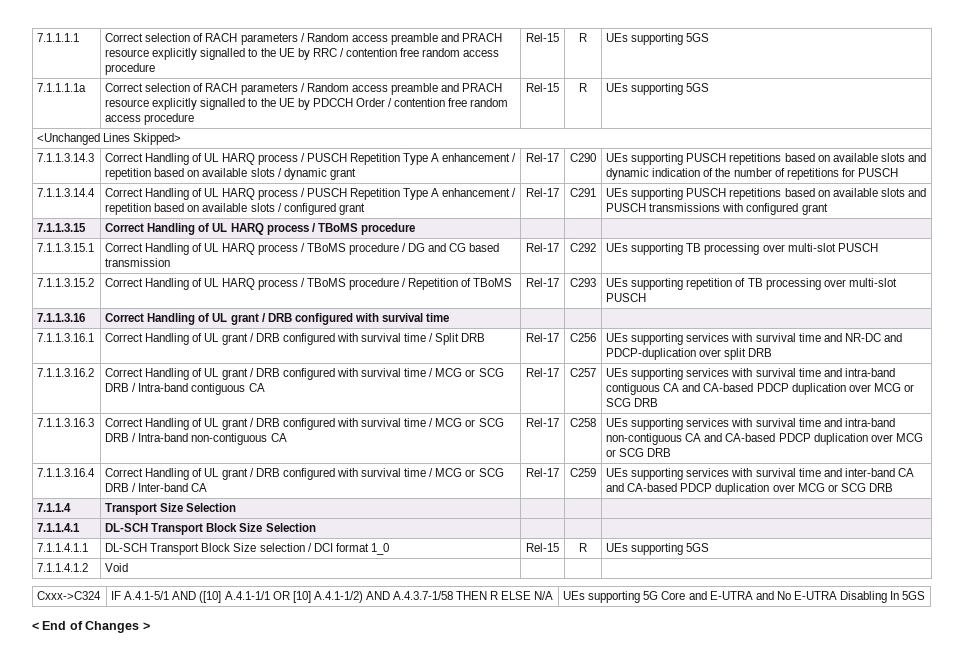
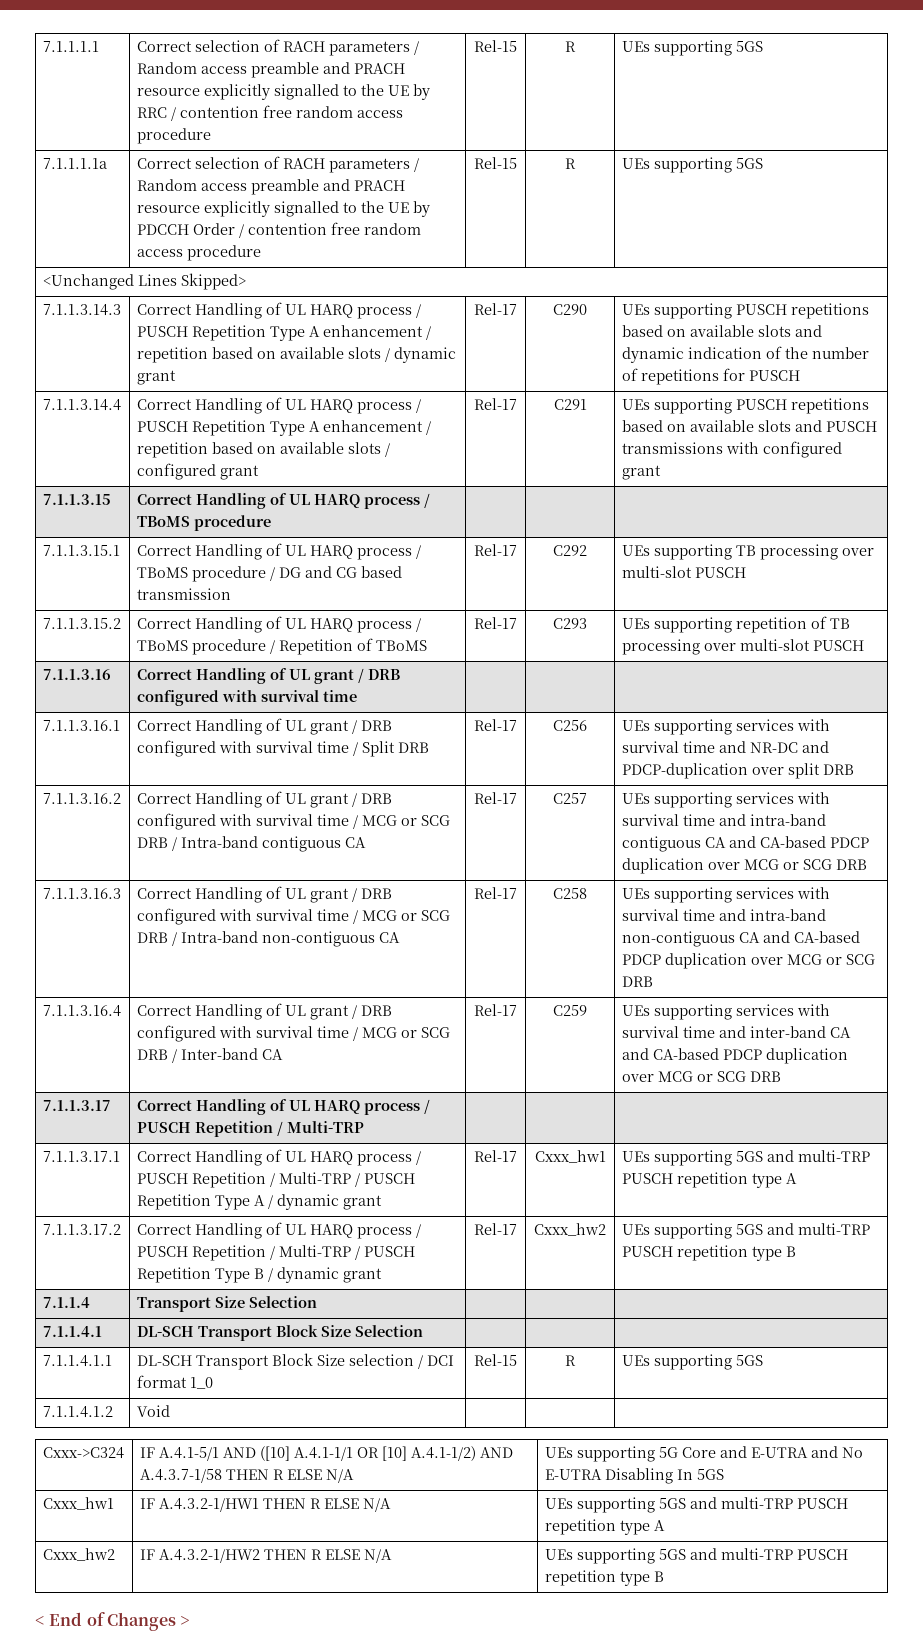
(893, 487) none -> [42,1100,111,1111] [136,1099,430,1115] [136,1121,364,1137] [42,1151,120,1162] [136,1149,421,1166] [136,1172,415,1188] [136,1194,382,1210] [474,1150,517,1162] [534,1150,606,1163] [621,1150,870,1166] [621,1172,797,1188] [42,1224,121,1235] [136,1222,421,1239] [136,1245,415,1261] [136,1267,382,1283] [474,1223,517,1235] [534,1223,606,1236] [621,1223,870,1239] [621,1245,796,1261] // 7.1.1.3.17 | Correct Handling of UL HARQ process / PUSCH Repetition / Multi-TRP | | | // 7.1.1.3.17.1 | Correct Handling of UL HARQ process / PUSCH Repetition / Multi-TRP / PUSCH Repetition Type A / dynamic grant | Rel-17 | Cxxx_hw1 | UEs supporting 5GS and multi-TRP PUSCH repetition type A // 7.1.1.3.17.2 | Correct Handling of UL HARQ process / PUSCH Repetition / Multi-TRP / PUSCH Repetition Type B / dynamic grant | Rel-17 | Cxxx_hw2 | UEs supporting 5GS and multi-TRP PUSCH repetition type B
(926, 595) none -> [42,1497,114,1510] [139,1498,391,1512] [544,1497,848,1513] [544,1519,665,1535] [42,1548,115,1561] [139,1549,392,1563] [544,1548,848,1564] [544,1570,664,1586] // Cxxx_hw1 | IF A.4.3.2-1/HW1 THEN R ELSE N/A | UEs supporting 5GS and multi-TRP PUSCH repetition type A // Cxxx_hw2 | IF A.4.3.2-1/HW2 THEN R ELSE N/A | UEs supporting 5GS and multi-TRP PUSCH repetition type B

